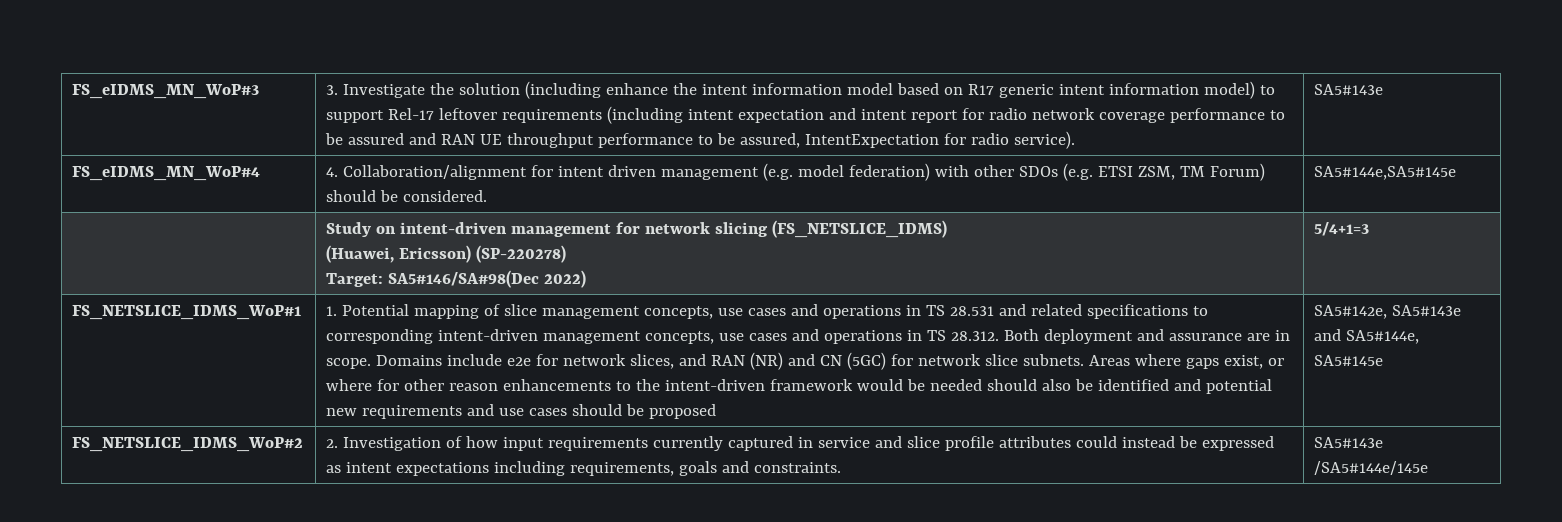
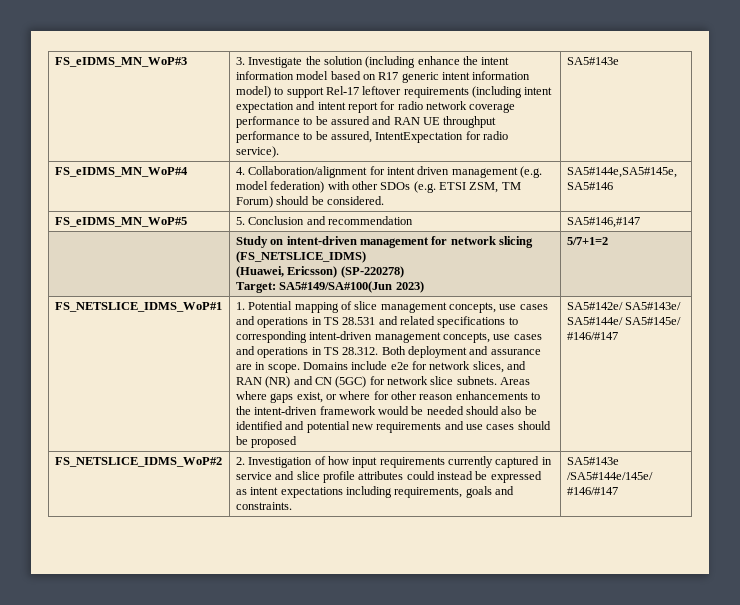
[1314,166,1457,180] SA5#144e,SA5#145e -> [566,167,677,178] [566,182,613,190] [54,217,187,227] [235,216,413,225] [566,217,640,228] SA5#144e,SA5#145e, SA5#146 // FS_eIDMS_MN_WoP#5 | 5. Conclusion and recommendation | SA5#146,#147
[388,270,587,288] [1314,222,1370,236] SA5#146/SA#98(Dec 2022) | 5/4+1=3 -> [279,281,424,293] [566,237,608,245] SA5#149/SA#100(Jun 2023) | 5/7+1=2
[1314,305,1462,319] [1314,329,1420,344] [1314,355,1384,366] SA5#142e, SA5#143e and SA5#144e, SA5#145e -> [566,302,682,310] [566,317,682,325] [566,332,618,340] SA5#142e/ SA5#143e/ SA5#144e/ SA5#145e/ #146/#147
[1314,461,1429,475] /SA5#144e/145e -> [566,472,653,480] [566,487,618,495] /SA5#144e/145e/ #146/#147

